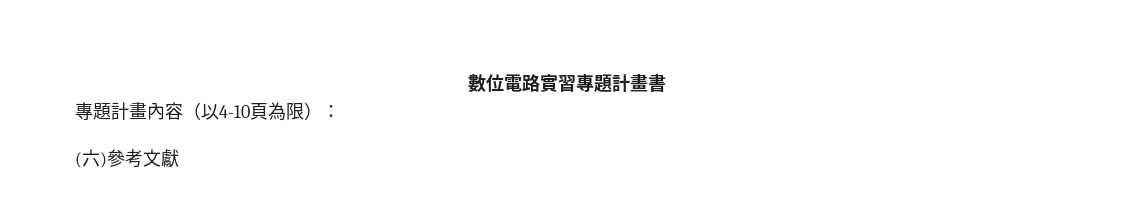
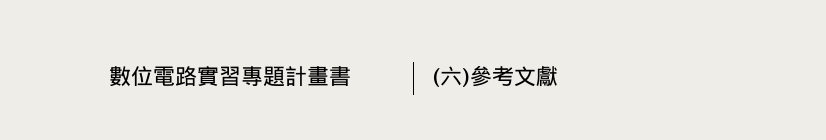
[75,102,340,121] // 專題計畫內容（以4-10頁為限）： -> (351, 76) none

